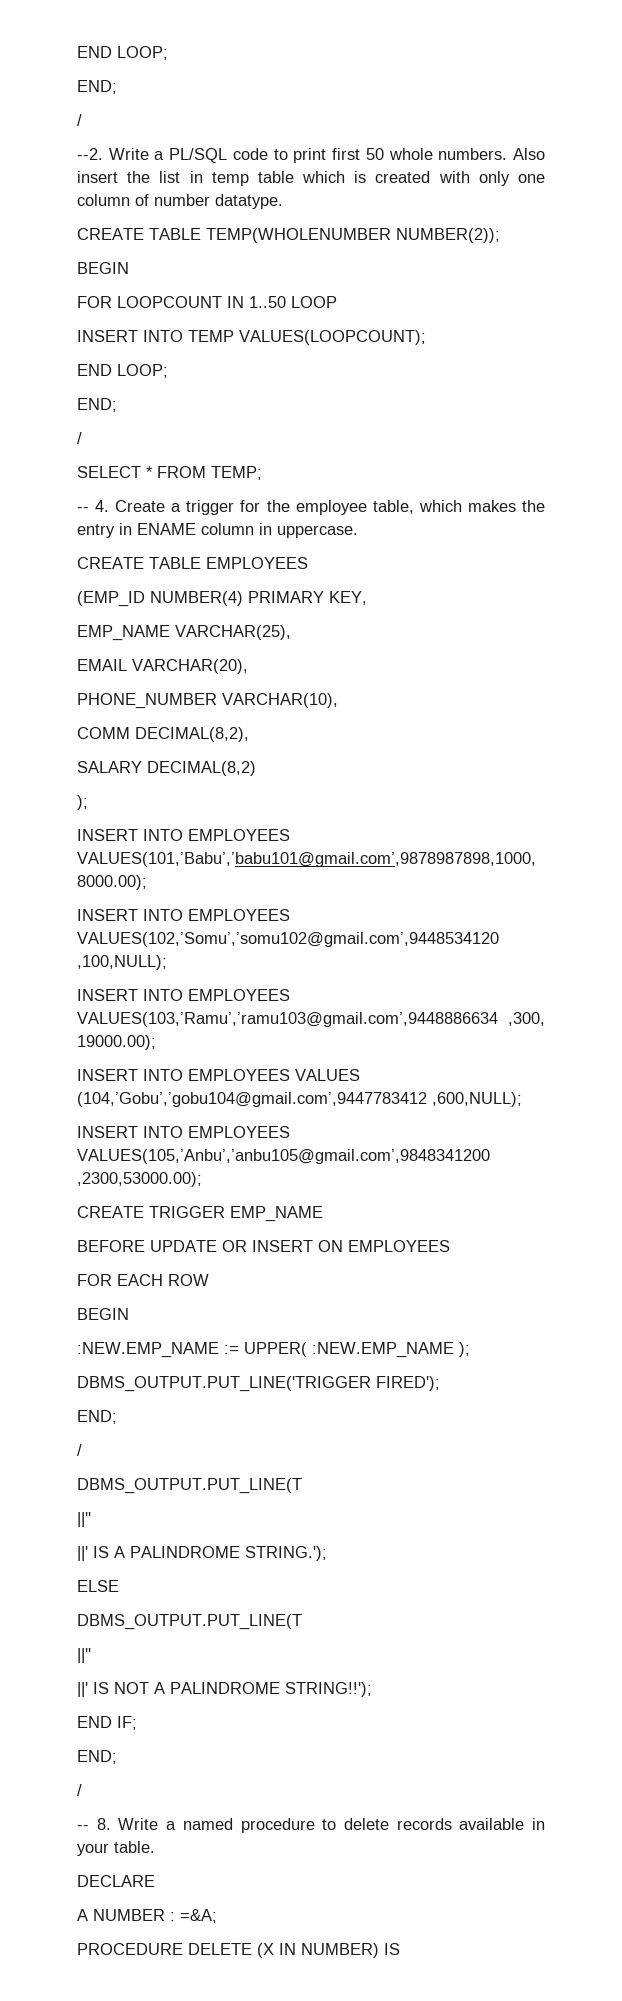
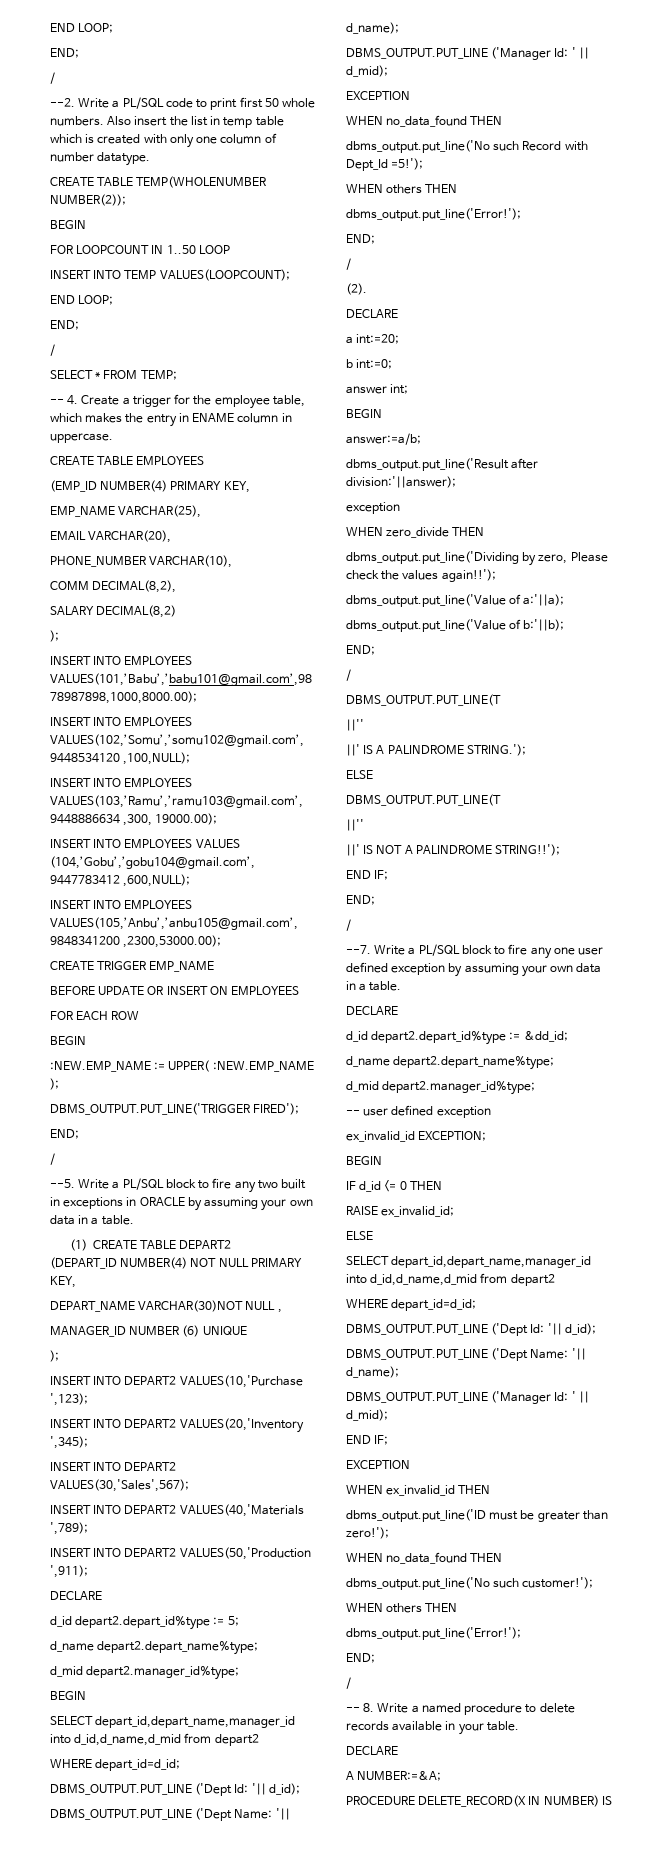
(82, 1450) none -> [50,1178,307,1193] [50,1197,313,1211] [50,1215,134,1225] [69,1239,232,1251] [50,1257,302,1269] [50,1276,76,1288] [50,1300,282,1313] [50,1325,247,1337] [50,1350,59,1362] [50,1375,303,1388] [50,1393,88,1406] [50,1418,304,1433] [50,1436,88,1449] [50,1462,177,1471] [50,1479,189,1492] [50,1504,304,1517] [50,1522,88,1535] [50,1547,311,1560] [50,1565,88,1578] [50,1591,102,1600] [50,1616,239,1630] [50,1641,259,1655] [50,1666,240,1680] [50,1691,86,1700] [50,1716,296,1728] [50,1733,259,1746] [50,1759,181,1771] [50,1783,300,1796] [50,1808,290,1821] [346,22,399,34] [346,47,589,60] [346,65,388,77] [346,91,410,100] [346,115,503,127] [346,140,588,153] [346,158,424,171] [346,184,458,194] [346,208,521,221] [346,234,375,244] [346,258,351,270] [346,283,367,295] [346,309,398,318] [346,334,400,344] [346,359,393,369] [346,384,409,394] [346,409,382,418] [346,433,421,445] [346,458,539,471] [346,476,456,488] [346,502,400,514] [346,527,485,538] [346,551,608,566] [346,569,496,582] [346,594,565,607] [346,619,565,632] [346,645,375,655] [346,669,351,681] // --5. Write a PL/SQL block to fire any two built in exceptions in ORACLE by assuming your own data in a table. // (1) CREATE TABLE DEPART2 // (DEPART_ID NUMBER(4) NOT NULL PRIMARY KEY, // DEPART_NAME VARCHAR(30)NOT NULL , // MANAGER_ID NUMBER (6) UNIQUE // ); // INSERT INTO DEPART2 VALUES(10,'Purchase ',123); // INSERT INTO DEPART2 VALUES(20,'Inventory ',345); // INSERT INTO DEPART2 VALUES(30,'Sales',567); // INSERT INTO DEPART2 VALUES(40,'Materials ',789); // INSERT INTO DEPART2 VALUES(50,'Production ',911); // DECLARE // d_id depart2.depart_id%type := 5; // d_name depart2.depart_name%type; // d_mid depart2.manager_id%type; // BEGIN // SELECT depart_id,depart_name,manager_id into d_id,d_name,d_mid from depart2 // WHERE depart_id=d_id; // DBMS_OUTPUT.PUT_LINE ('Dept Id: '|| d_id); // DBMS_OUTPUT.PUT_LINE ('Dept Name: '|| d_name); // DBMS_OUTPUT.PUT_LINE ('Manager Id: ' || d_mid); // EXCEPTION // WHEN no_data_found THEN // dbms_output.put_line('No such Record with Dept_Id =5!'); // WHEN others THEN // dbms_output.put_line('Error!'); // END; // / // (2). // DECLARE // a int:=20; // b int:=0; // answer int; // BEGIN // answer:=a/b; // dbms_output.put_line('Result after division:'||answer); // exception // WHEN zero_divide THEN // dbms_output.put_line('Dividing by zero, Please check the values again!!'); // dbms_output.put_line('Value of a:'||a); // dbms_output.put_line('Value of b:'||b); // END; // /
(82, 1790) none -> [346,944,604,959] [346,962,602,977] [346,981,402,991] [346,1006,398,1015] [346,1031,568,1045] [346,1056,555,1070] [346,1081,536,1095] [346,1105,491,1118] [346,1131,487,1142] [346,1156,382,1165] [346,1180,442,1192] [346,1206,455,1217] [346,1231,373,1240] [346,1256,592,1268] [346,1273,555,1286] [346,1299,477,1311] [346,1323,596,1336] [346,1348,586,1361] [346,1366,399,1378] [346,1391,589,1404] [346,1409,388,1421] [346,1435,389,1445] [346,1460,410,1469] [346,1485,491,1496] [346,1509,608,1522] [346,1527,389,1539] [346,1552,503,1564] [346,1577,594,1590] [346,1603,458,1613] [346,1627,521,1640] [346,1653,375,1663] [346,1677,351,1689] // --7. Write a PL/SQL block to fire any one user defined exception by assuming your own data in a table. // DECLARE // d_id depart2.depart_id%type := &dd_id; // d_name depart2.depart_name%type; // d_mid depart2.manager_id%type; // -- user defined exception // ex_invalid_id EXCEPTION; // BEGIN // IF d_id <= 0 THEN // RAISE ex_invalid_id; // ELSE // SELECT depart_id,depart_name,manager_id into d_id,d_name,d_mid from depart2 // WHERE depart_id=d_id; // DBMS_OUTPUT.PUT_LINE ('Dept Id: '|| d_id); // DBMS_OUTPUT.PUT_LINE ('Dept Name: '|| d_name); // DBMS_OUTPUT.PUT_LINE ('Manager Id: ' || d_mid); // END IF; // EXCEPTION // WHEN ex_invalid_id THEN // dbms_output.put_line('ID must be greater than zero!'); // WHEN no_data_found THEN // dbms_output.put_line('No such customer!'); // WHEN others THEN // dbms_output.put_line('Error!'); // END; // /
[93,1909,217,1923] NUMBER : =&A; -> [357,1771,442,1781] NUMBER:=&A;
[188,1943,274,1958] DELETE (X -> [418,1795,527,1807] DELETE_RECORD(X

